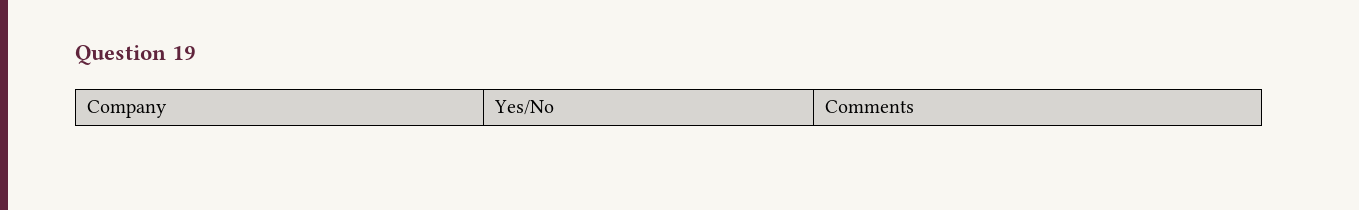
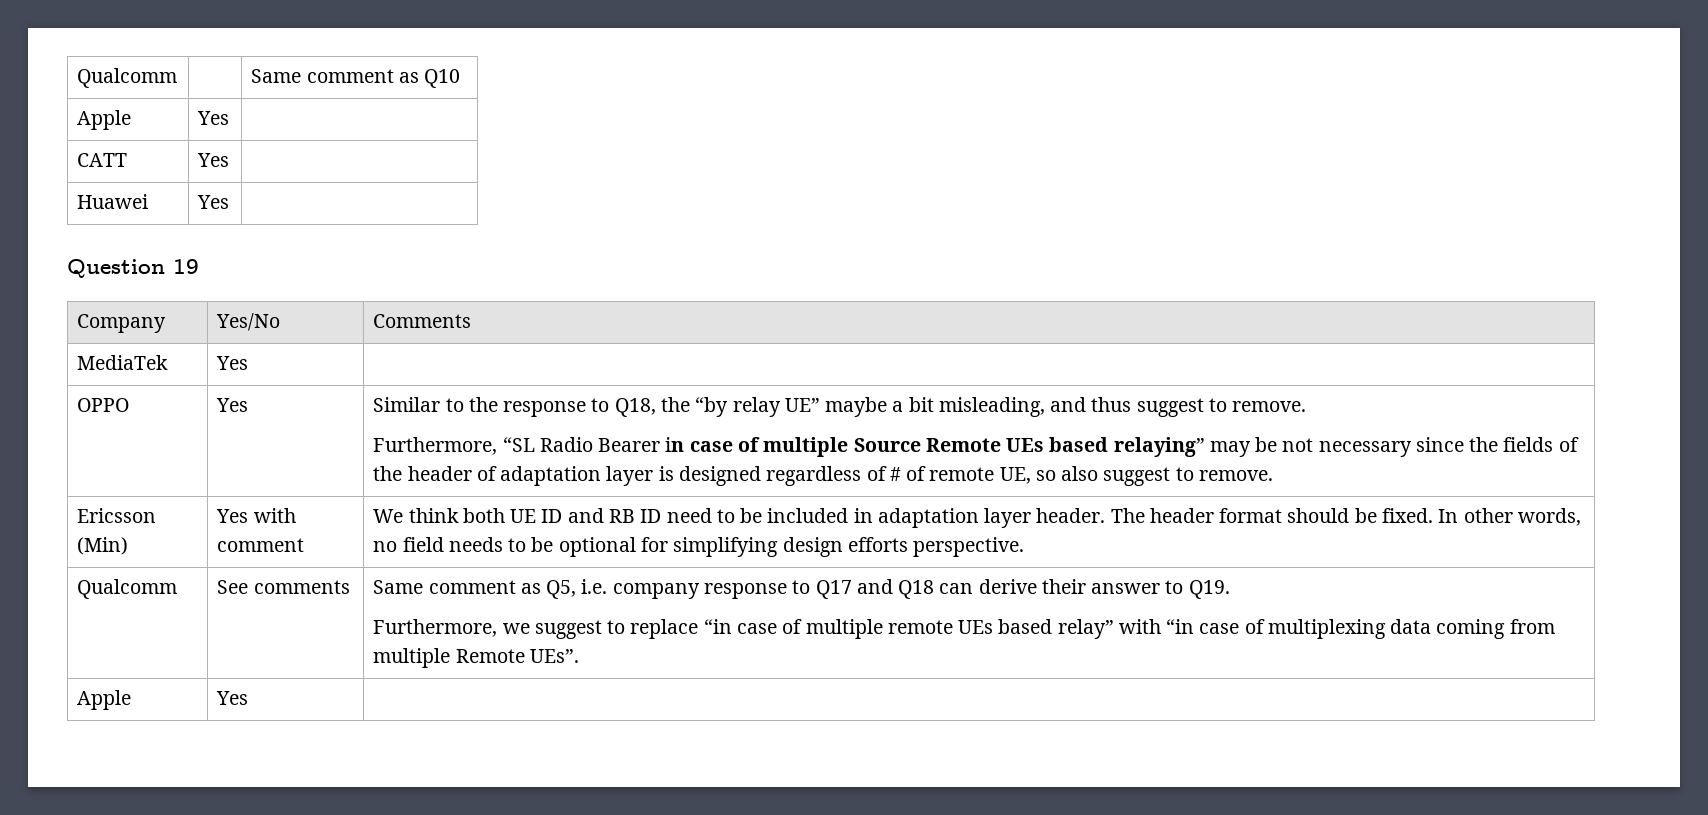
(75, 55) none -> [77,68,178,88] [251,69,461,88] [77,110,132,130] [197,111,230,125] [77,153,128,167] [197,153,230,167] [77,194,149,209] [197,195,230,209] Qualcomm | | Same comment as Q10 // Apple | Yes | // CATT | Yes | // Huawei | Yes | //
(915, 106) none -> [77,355,169,370] [216,356,249,370] [77,398,130,412] [216,398,249,412] [373,397,1307,417] [373,437,1579,457] [373,466,1273,486] [77,508,157,523] [77,537,129,555] [216,508,296,523] [217,538,305,552] [373,508,1581,528] [373,537,1025,557] [77,579,178,599] [217,580,350,594] [373,579,1230,599] [373,619,1555,639] [373,648,579,668] [77,690,132,710] [216,691,249,705] // MediaTek | Yes | // OPPO | Yes | Similar to the response to Q18, the “by relay UE” maybe a bit misleading, and thus suggest to remove. // Furthermore, “SL Radio Bearer in case of multiple Source Remote UEs based relaying” may be not necessary since the fields of the header of adaptation layer is designed regardless of # of remote UE, so also suggest to remove. // Ericsson (Min) | Yes with comment | We think both UE ID and RB ID need to be included in adaptation layer header. The header format should be fixed. In other words, no field needs to be optional for simplifying design efforts perspective. // Qualcomm | See comments | Same comment as Q5, i.e. company response to Q17 and Q18 can derive their answer to Q19. // Furthermore, we suggest to replace “in case of multiple remote UEs based relay” with “in case of multiplexing data coming from multiple Remote UEs”. // Apple | Yes |

